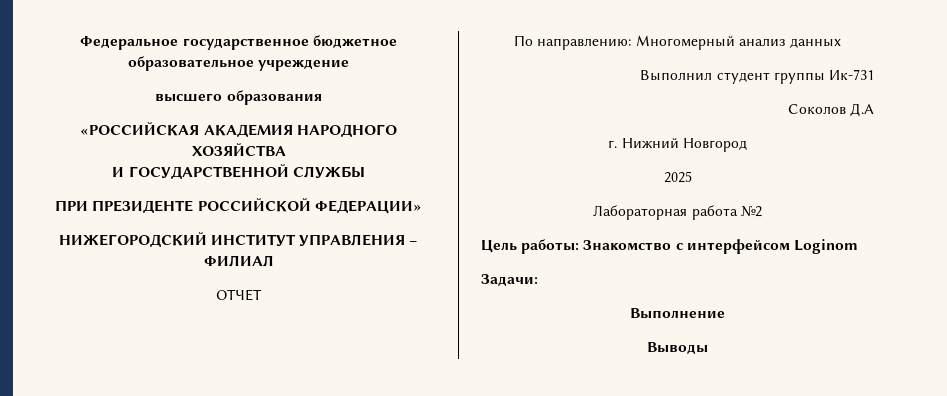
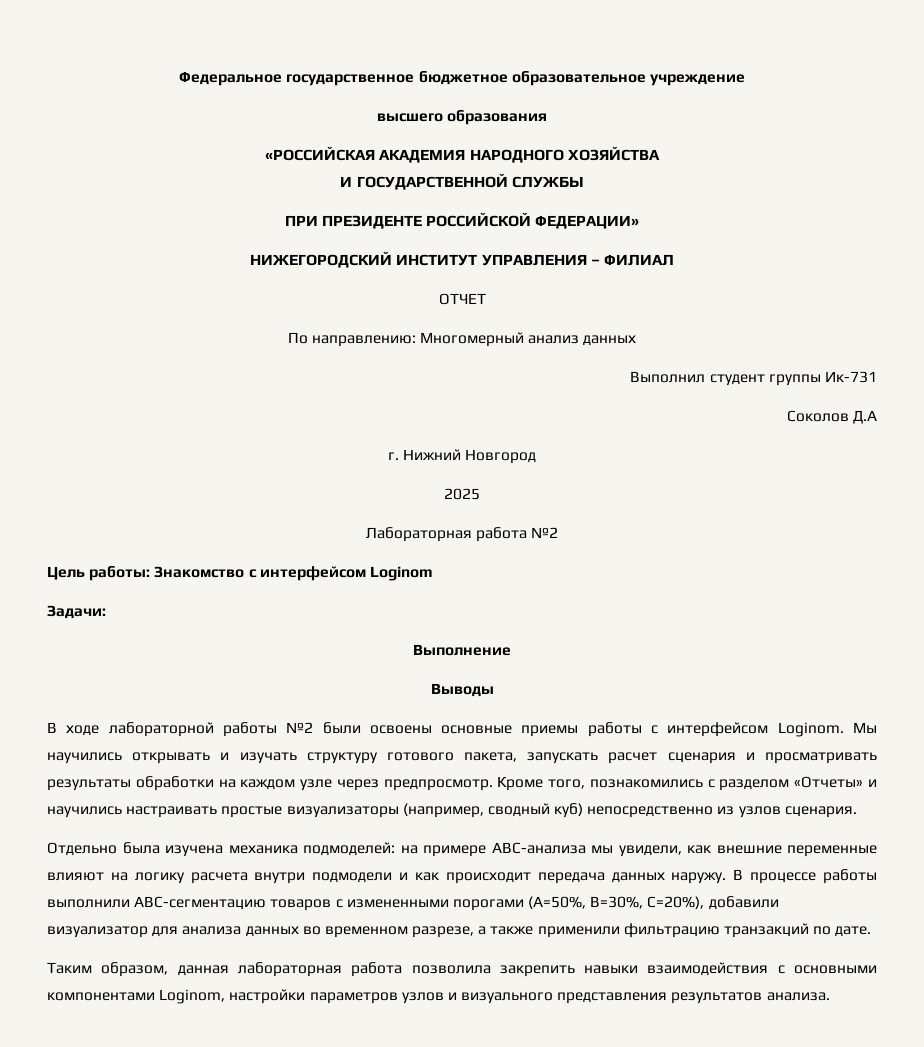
(708, 348) none -> [47,722,877,737] [47,752,877,764] [47,776,877,791] [47,803,857,818] [47,842,877,857] [47,869,877,884] [47,896,779,911] [47,923,872,938] [47,962,877,977] [47,989,830,1004] // В ходе лабораторной работы №2 были освоены основные приемы работы с интерфейсом Loginom. Мы научились открывать и изучать структуру готового пакета, запускать расчет сценария и просматривать результаты обработки на каждом узле через предпросмотр. Кроме того, познакомились с разделом «Отчеты» и научились настраивать простые визуализаторы (например, сводный куб) непосредственно из узлов сценария. // Отдельно была изучена механика подмоделей: на примере ABC-анализа мы увидели, как внешние переменные влияют на логику расчета внутри подмодели и как происходит передача данных наружу. В процессе работы выполнили ABC-сегментацию товаров с измененными порогами (A=50%, B=30%, C=20%), добавили визуализатор для анализа данных во временном разрезе, а также применили фильтрацию транзакций по дате. // Таким образом, данная лабораторная работа позволила закрепить навыки взаимодействия с основными компонентами Loginom, настройки параметров узлов и визуального представления результатов анализа.

